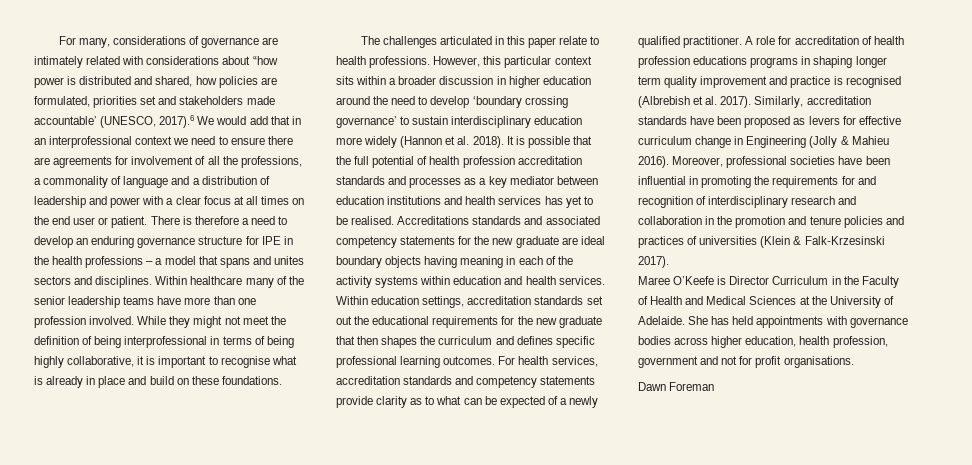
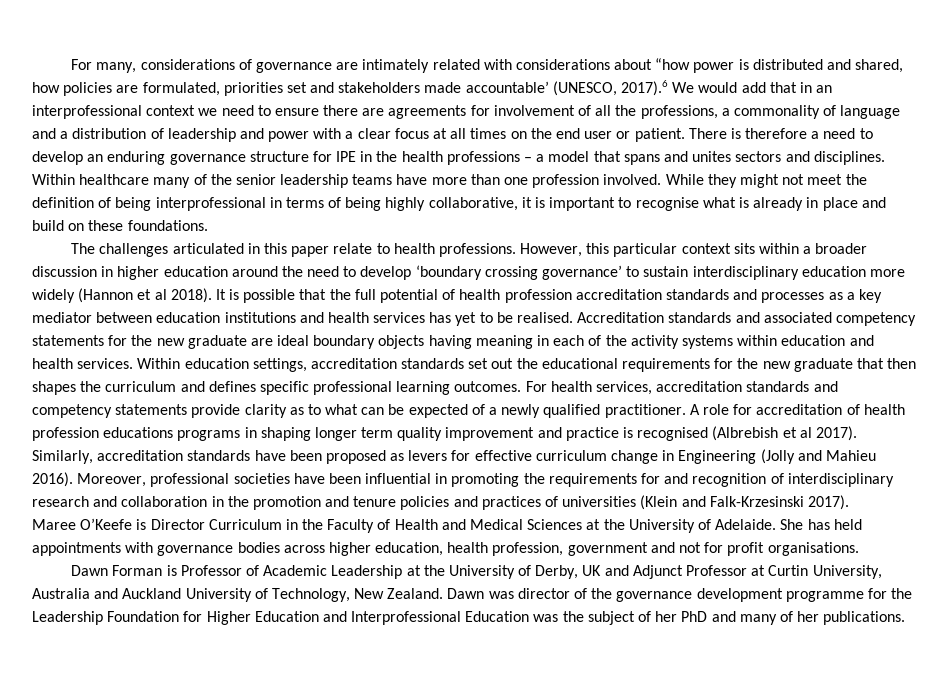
[457,136,470,145] al. -> [154,289,167,300] al
[397,216,470,225] Accreditations -> [577,312,665,323] Accreditation
[705,96,718,105] al. -> [799,427,812,438] al
[840,136,849,145] & -> [797,450,822,461] and
[793,236,802,245] & -> [681,496,706,507] and
[669,382,715,391] Foreman -> [112,565,882,579] [32,588,913,602] [32,611,906,625] Forman is Professor of Academic Leadership at the University of Derby, UK and Adjunct Professor at Curtin University, Australia and Auckland University of Technology, New Zealand. Dawn was director of the governance development programme for the Leadership Foundation for Higher Education and Interprofessional Education was the subject of her PhD and many of her publications.

